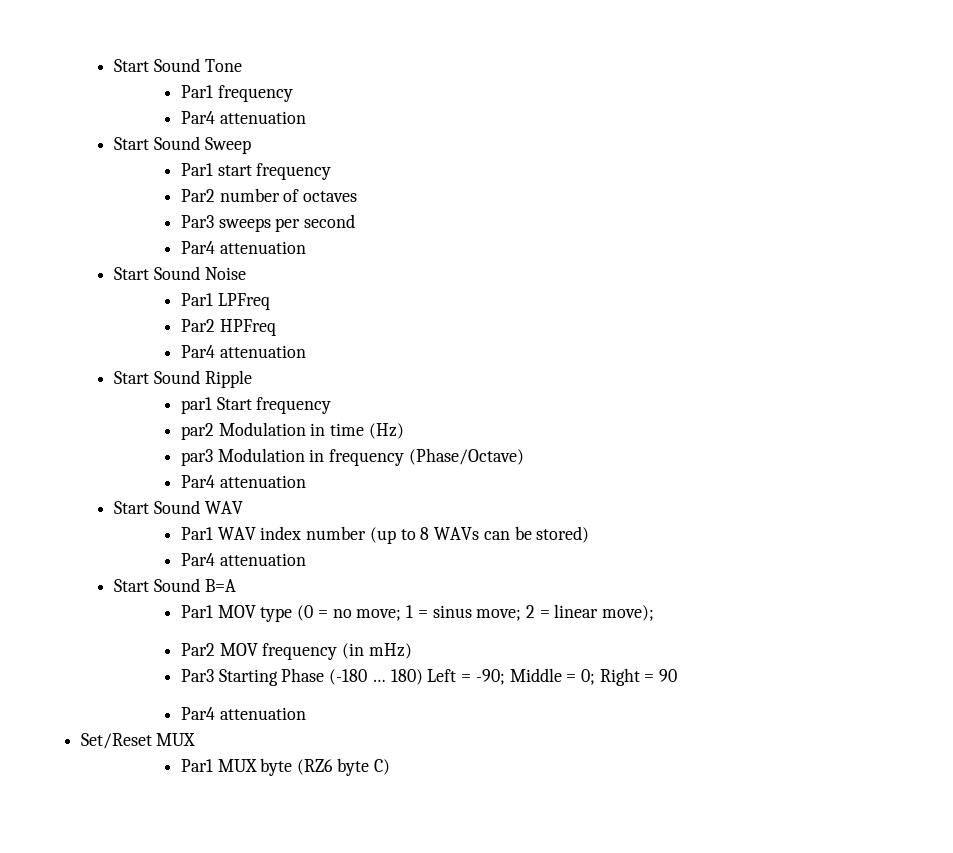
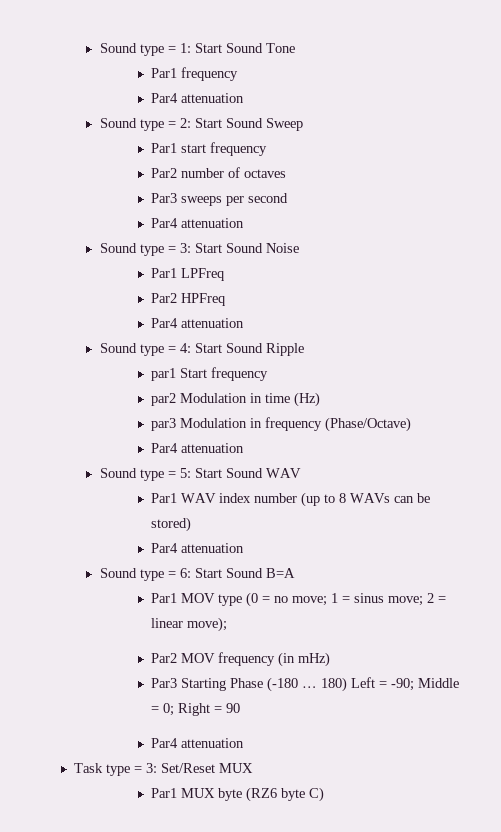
(114, 65) none -> [99,43,191,56] Sound type = 1:
(306, 117) none -> [99,118,191,131] Sound type = 2:
(306, 247) none -> [99,243,191,256] Sound type = 3:
(306, 351) none -> [99,343,191,356] Sound type = 4:
(306, 481) none -> [99,468,191,481] Sound type = 5:
(306, 559) none -> [99,568,191,581] Sound type = 6:
(306, 713) none -> [73,763,157,776] Task type = 3:

